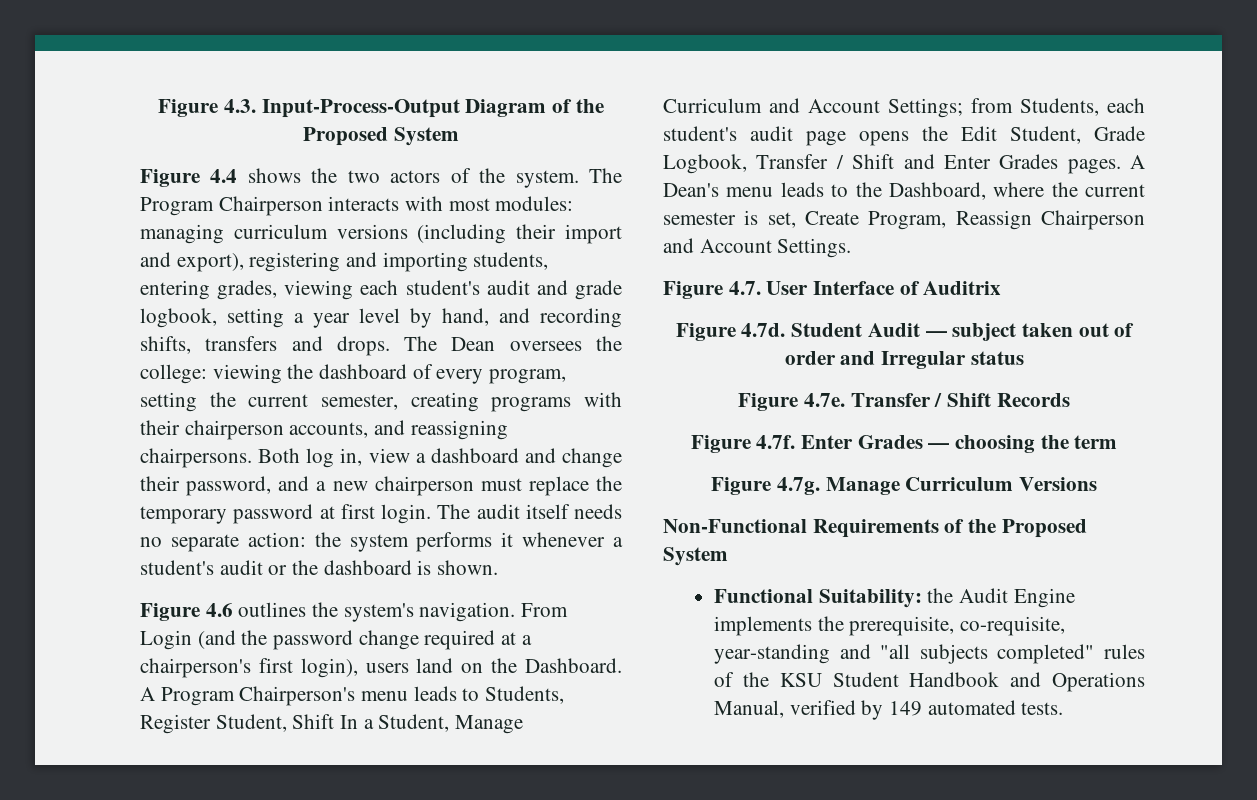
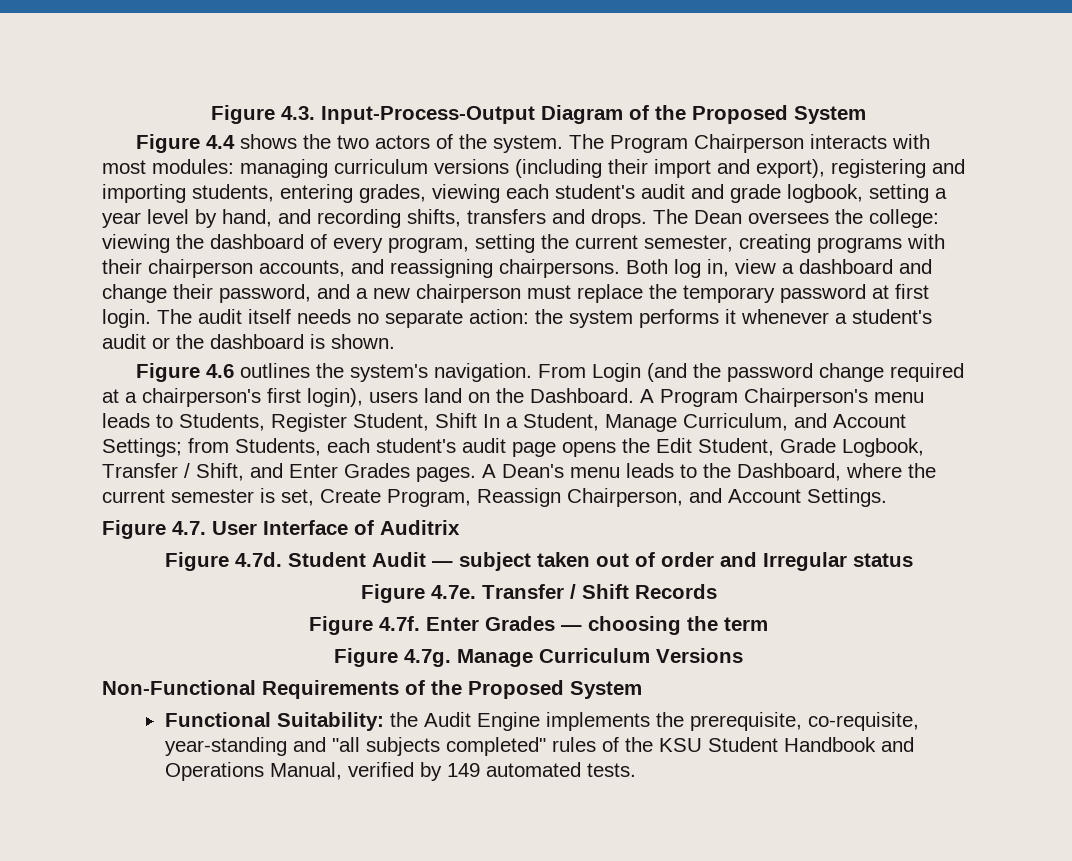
[663,98,762,113] Curriculum -> [683,413,788,431] Curriculum,
[852,154,895,169] Shift -> [196,463,244,481] Shift,
[1041,210,1145,230] Chairperson -> [567,488,683,507] Chairperson,

